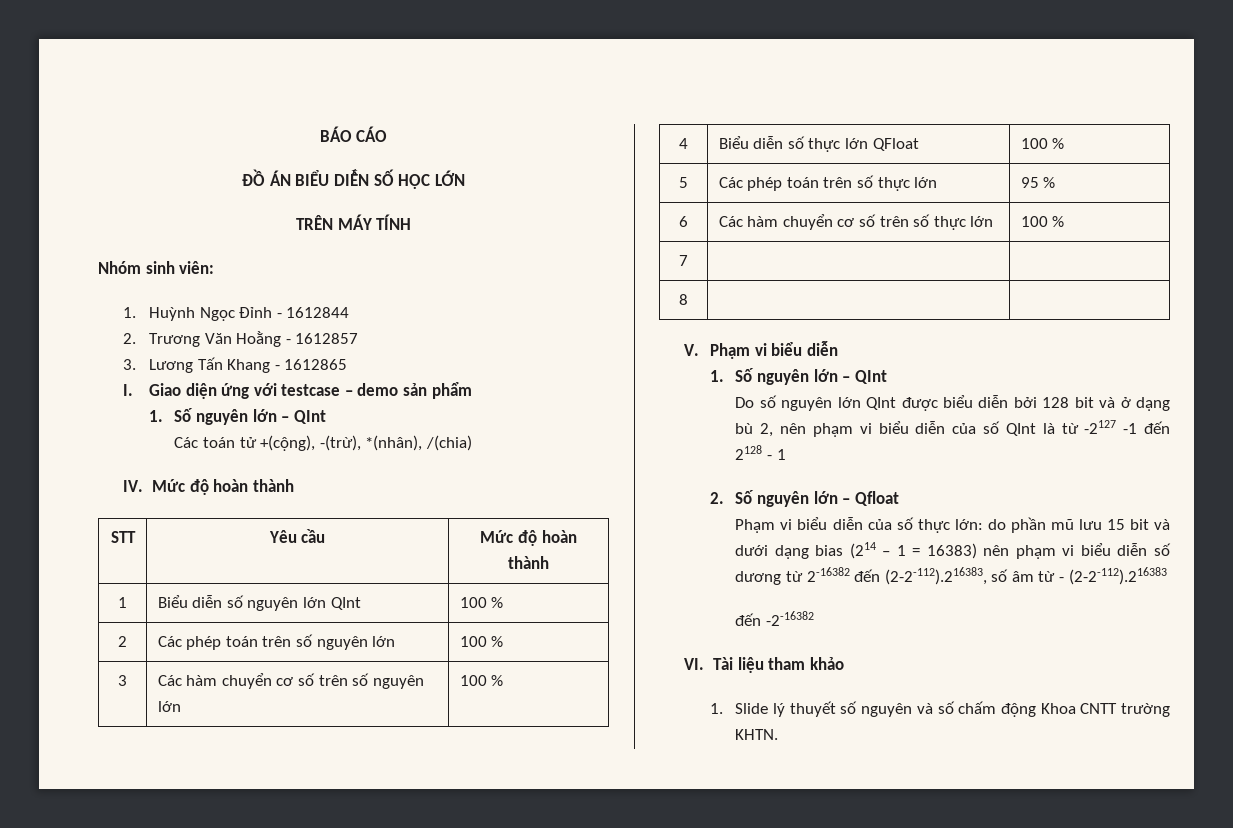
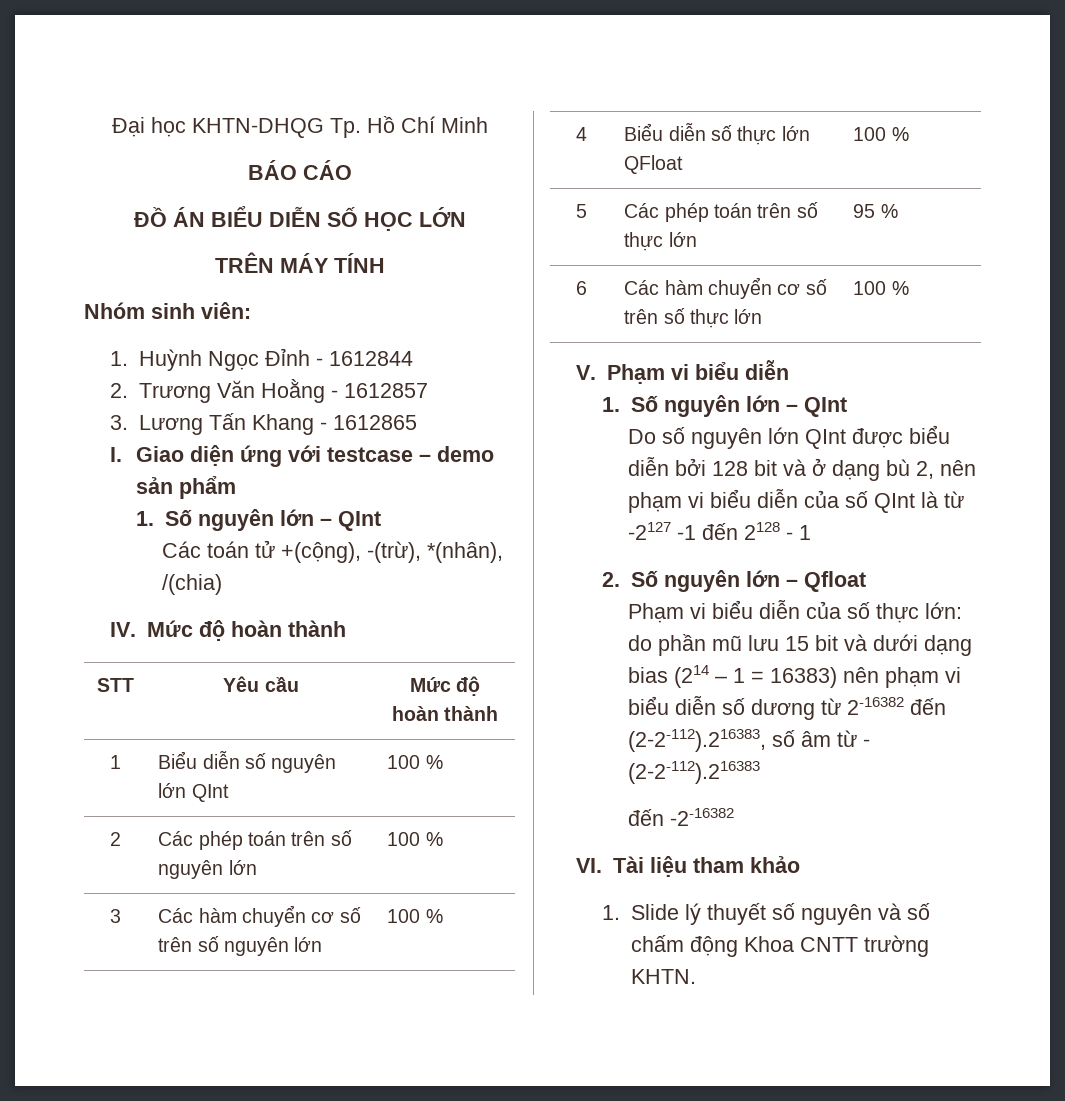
(319, 134) none -> [111,116,488,138] Đại học KHTN-DHQG Tp. Hồ Chí Minh //
[679,255,688,266] [679,294,688,305] // 7 | | // 8 | | -> (909, 288) none

